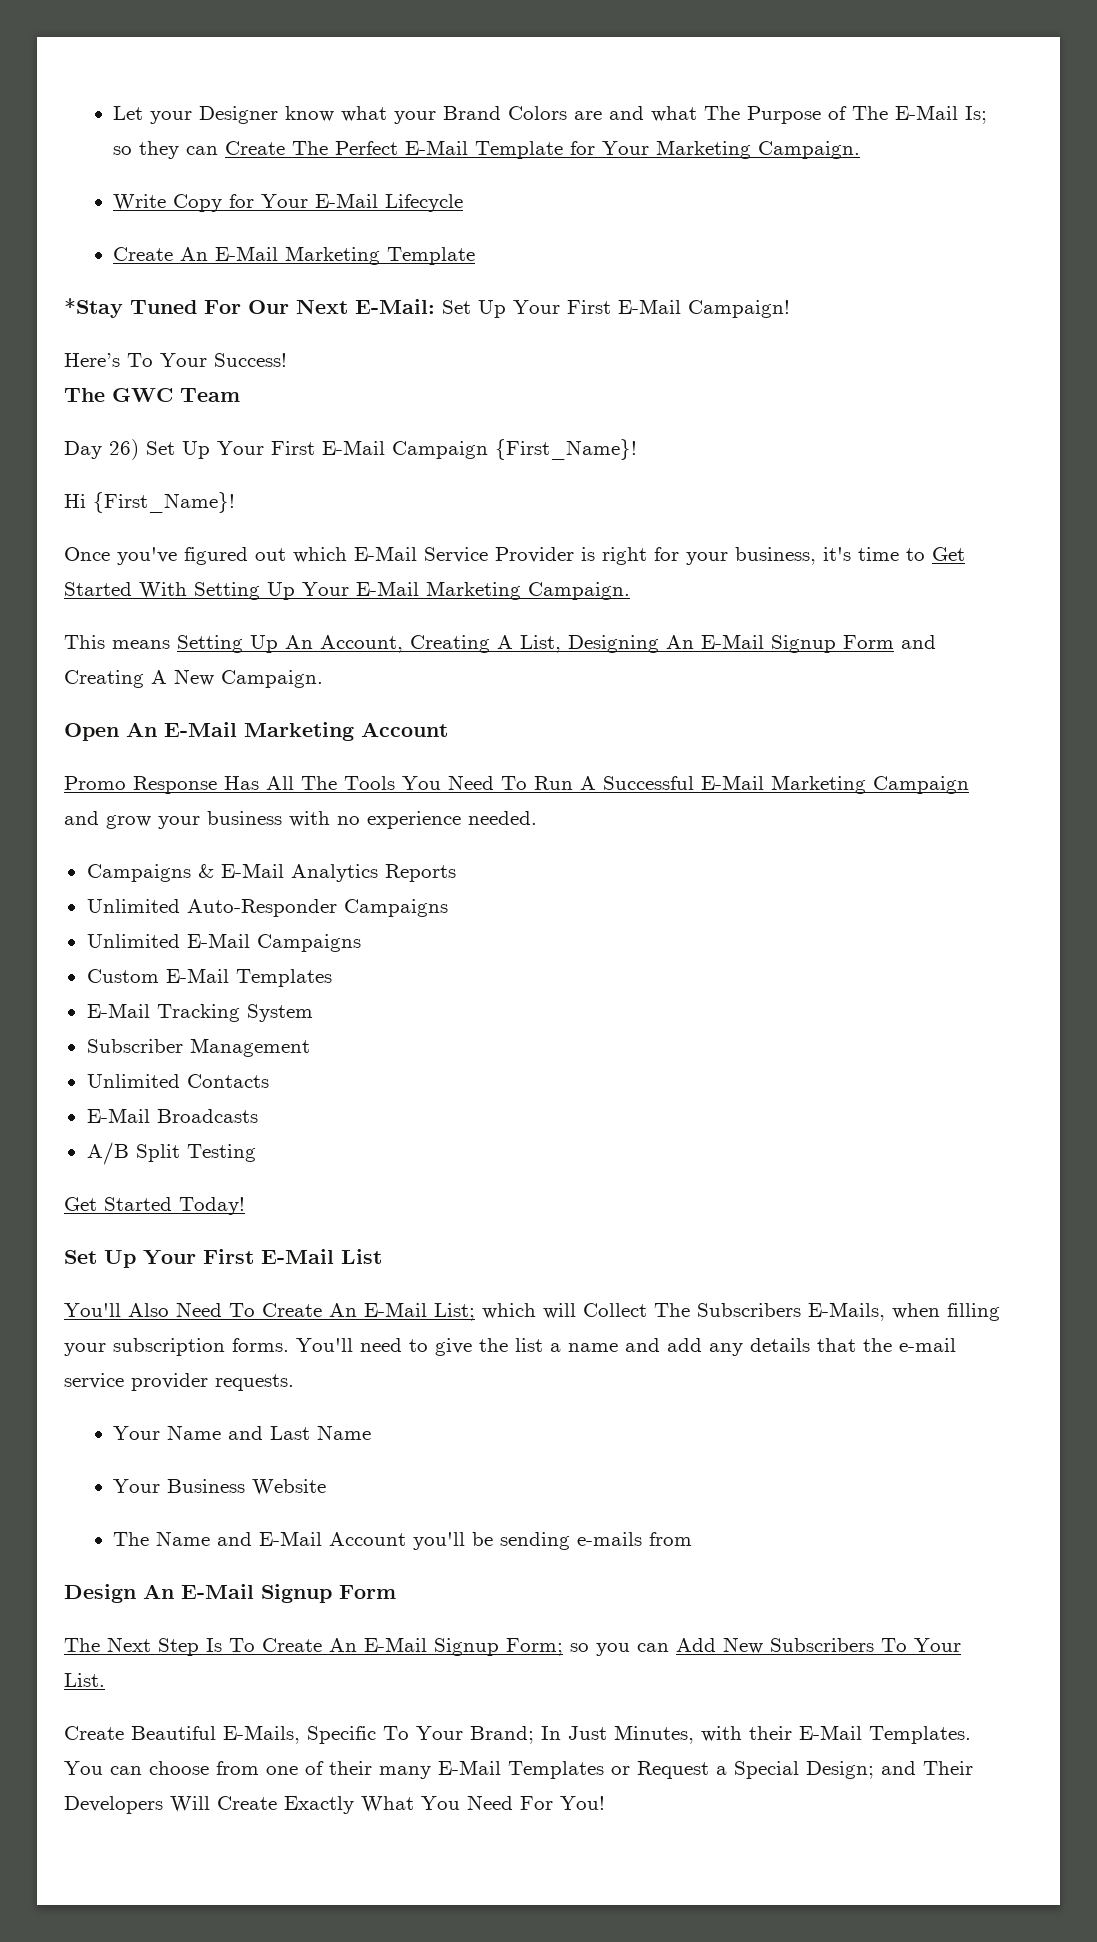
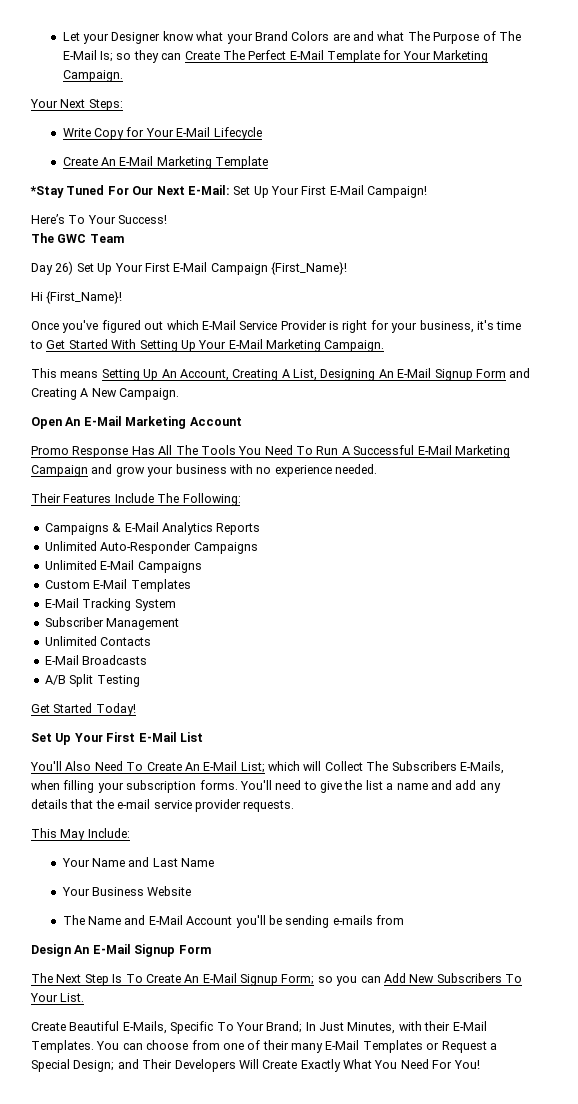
(861, 150) none -> [30,99,123,111] // Your Next Steps:
(537, 818) none -> [31,493,241,506] // Their Features Include The Following:
(294, 1382) none -> [31,828,130,841] // This May Include:

